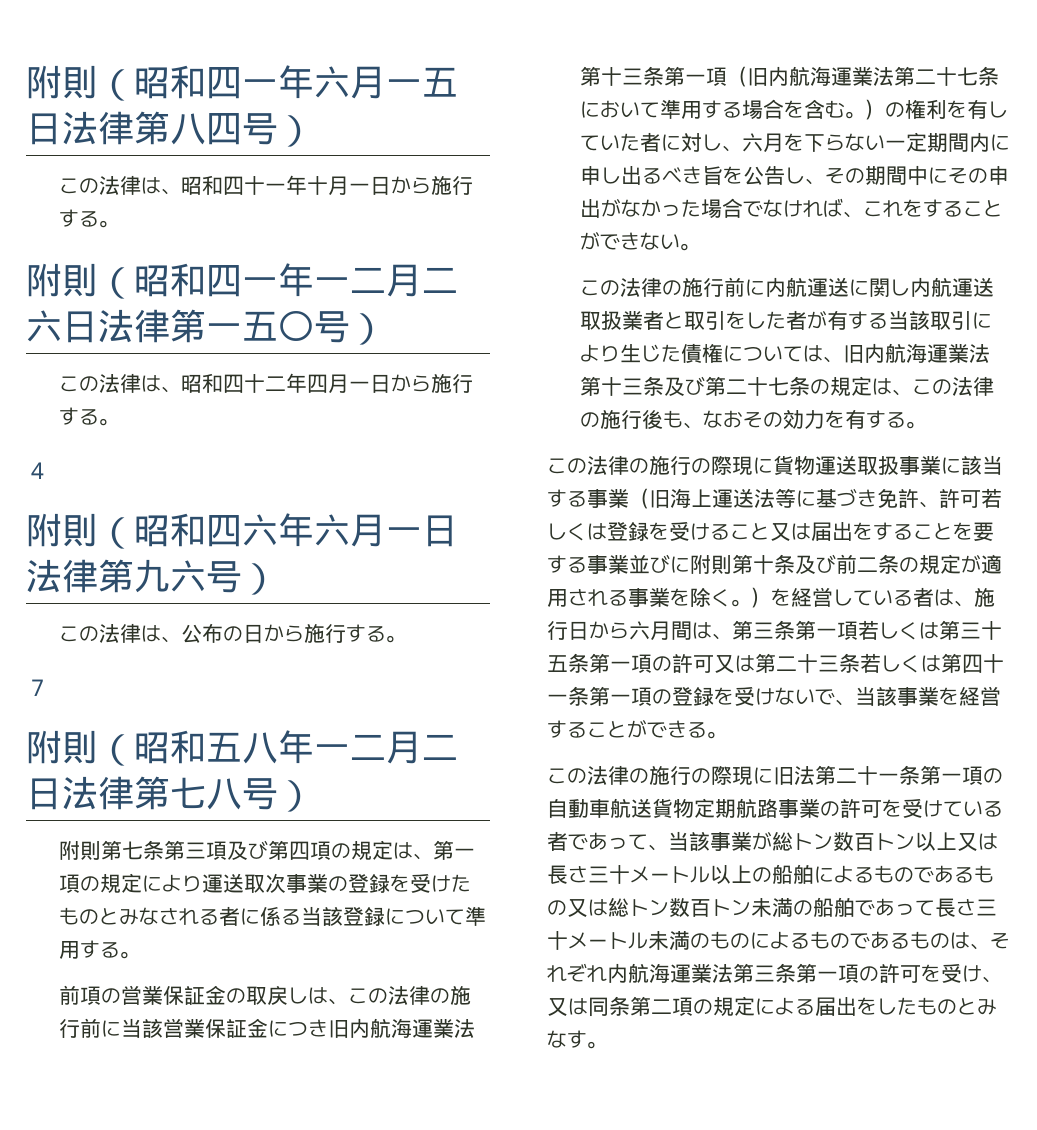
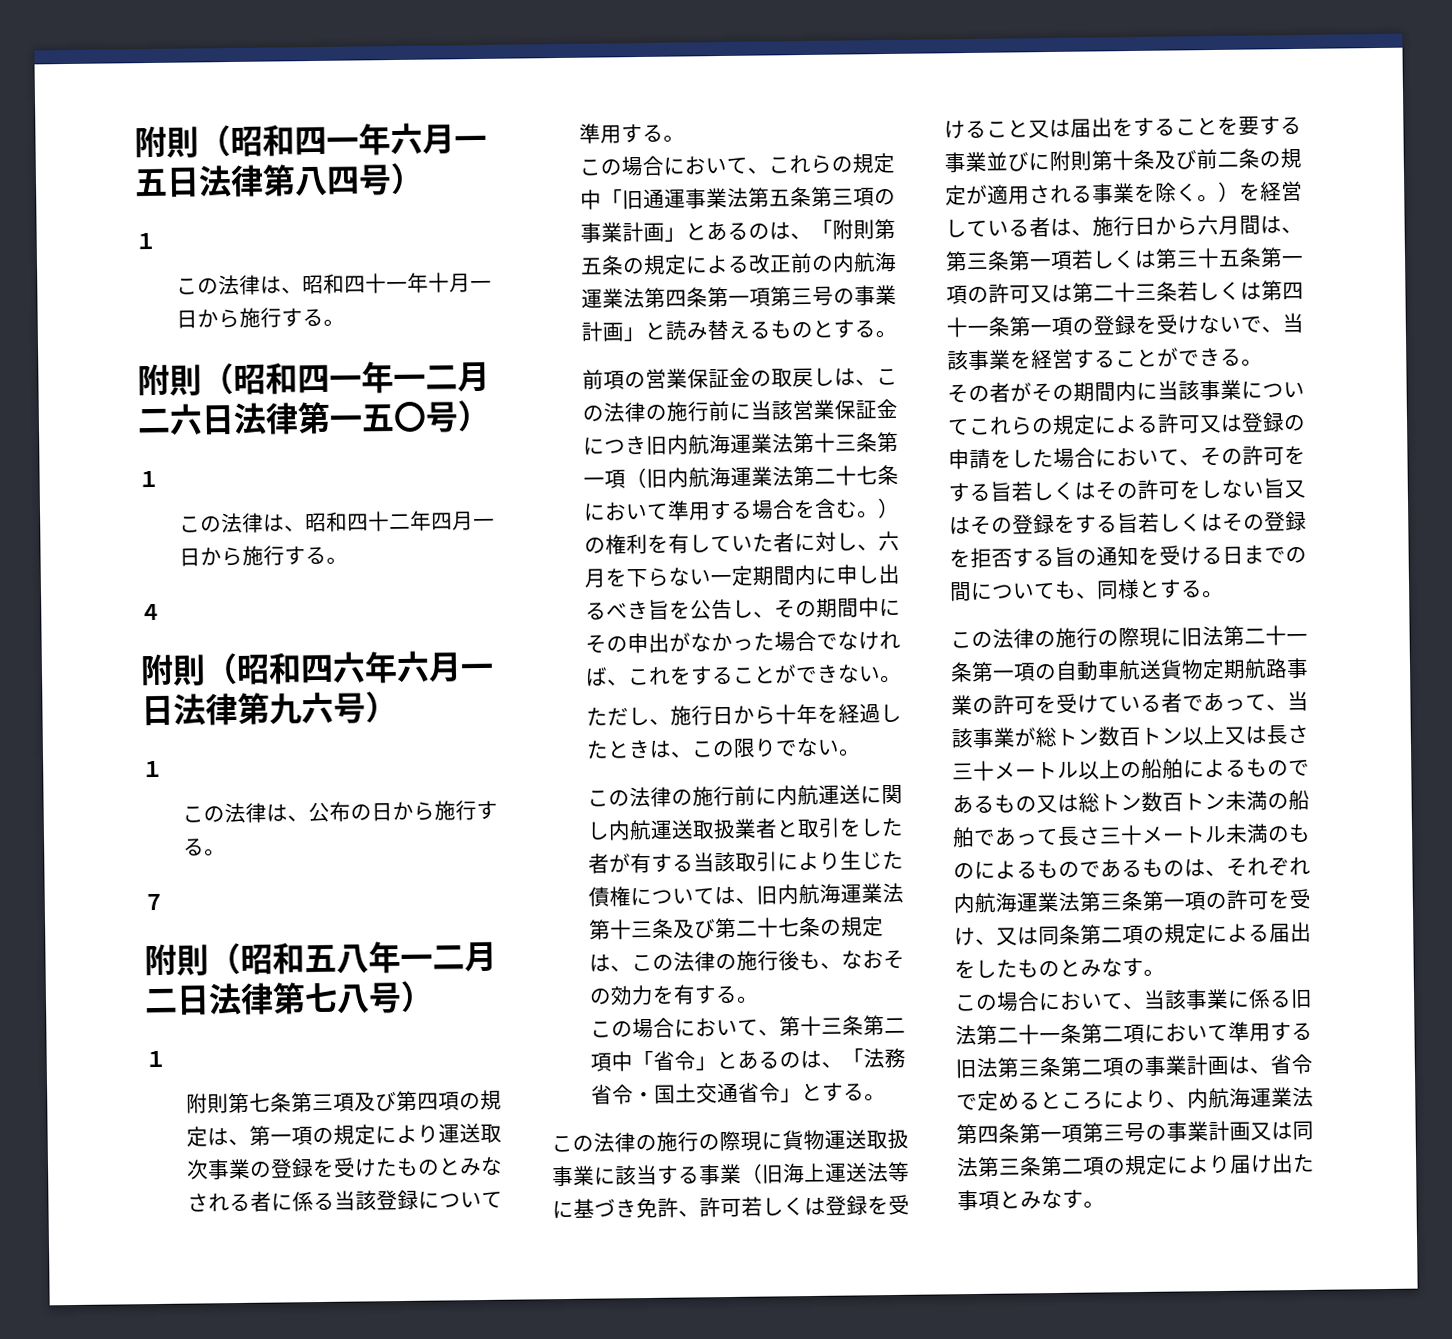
(314, 131) none -> [135,232,157,250] // １
(386, 329) none -> [138,470,160,488] // １
(278, 579) none -> [142,760,164,778] // １
(314, 796) none -> [145,1050,167,1068] // １
(141, 955) none -> [578,152,895,177] [579,186,896,210] [579,218,896,243] [579,251,897,276] [580,284,897,309] [580,319,897,342] // この場合において、これらの規定中「旧通運事業法第五条第三項の事業計画」とあるのは、「附則第五条の規定による改正前の内航海運業法第四条第一項第三号の事業計画」と読み替えるものとする。
(701, 247) none -> [585,703,902,726] [585,737,861,759] // ただし、施行日から十年を経過したときは、この限りでない。
(927, 425) none -> [589,1015,906,1039] [589,1047,906,1072] [590,1082,886,1105] // この場合において、第十三条第二項中「省令」とあるのは、「法務省令・国土交通省令」とする。
(727, 735) none -> [947,379,1305,404] [947,412,1306,436] [948,445,1306,470] [948,478,1306,503] [949,510,1307,536] [949,545,1307,569] [949,578,1224,602] // その者がその期間内に当該事業についてこれらの規定による許可又は登録の申請をした場合において、その許可をする旨若しくはその許可をしない旨又はその登録をする旨若しくはその登録を拒否する旨の通知を受ける日までの間についても、同様とする。
(607, 1045) none -> [954,988,1313,1012] [955,1021,1313,1046] [955,1053,1313,1079] [956,1086,1314,1111] [956,1120,1314,1145] [956,1153,1315,1178] [957,1189,1105,1211] // この場合において、当該事業に係る旧法第二十一条第二項において準用する旧法第三条第二項の事業計画は、省令で定めるところにより、内航海運業法第四条第一項第三号の事業計画又は同法第三条第二項の規定により届け出た事項とみなす。

